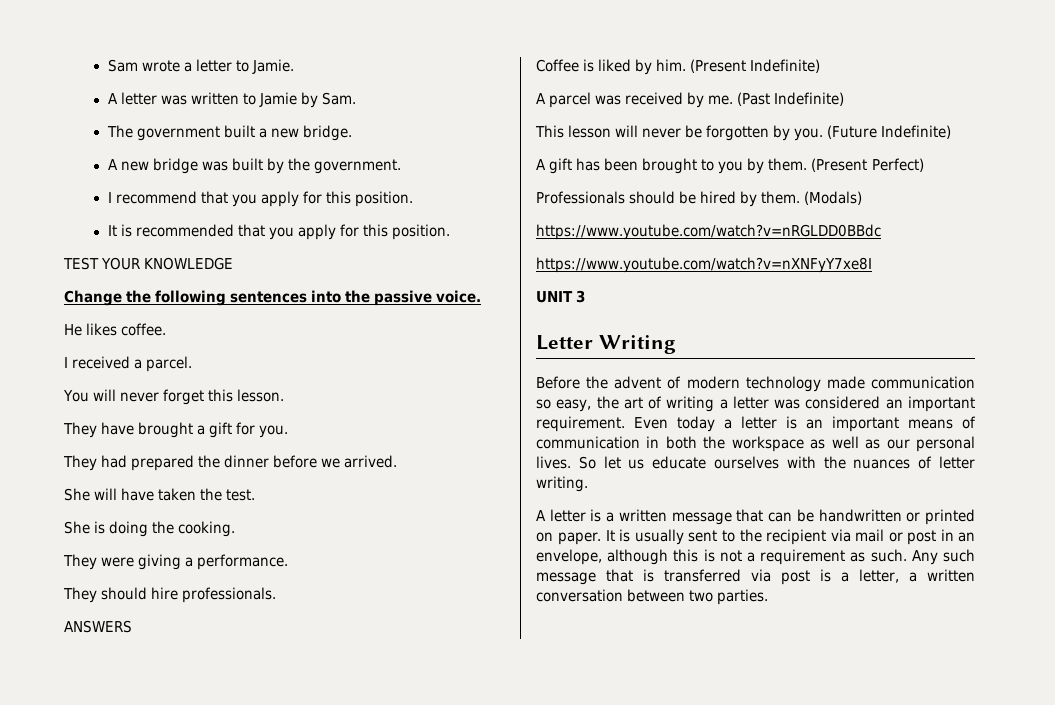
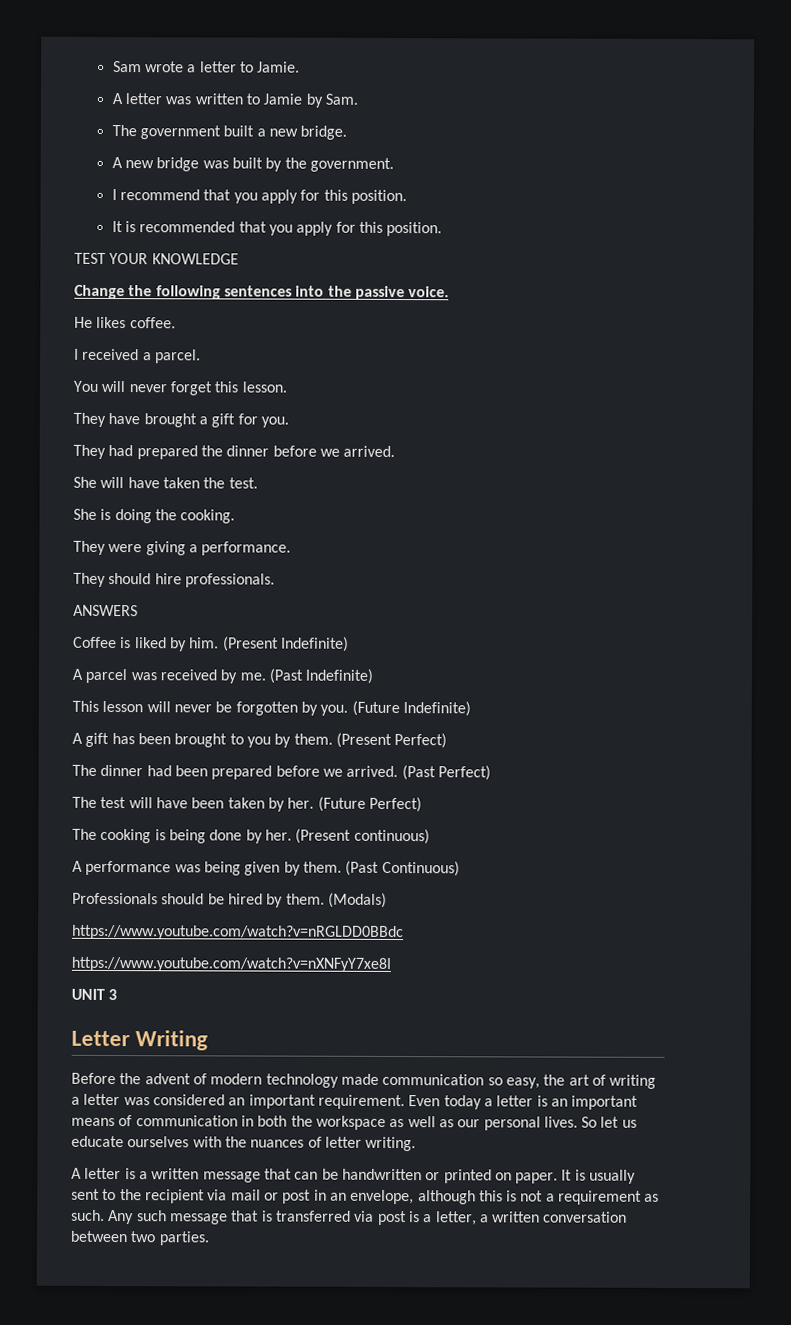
(924, 165) none -> [72,764,491,781] [72,796,422,813] [72,828,430,845] [72,860,460,877] // The dinner had been prepared before we arrived. (Past Perfect) // The test will have been taken by her. (Future Perfect) // The cooking is being done by her. (Present continuous) // A performance was being given by them. (Past Continuous)

